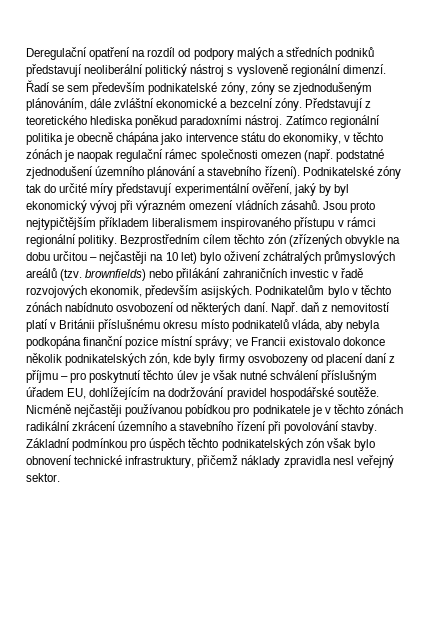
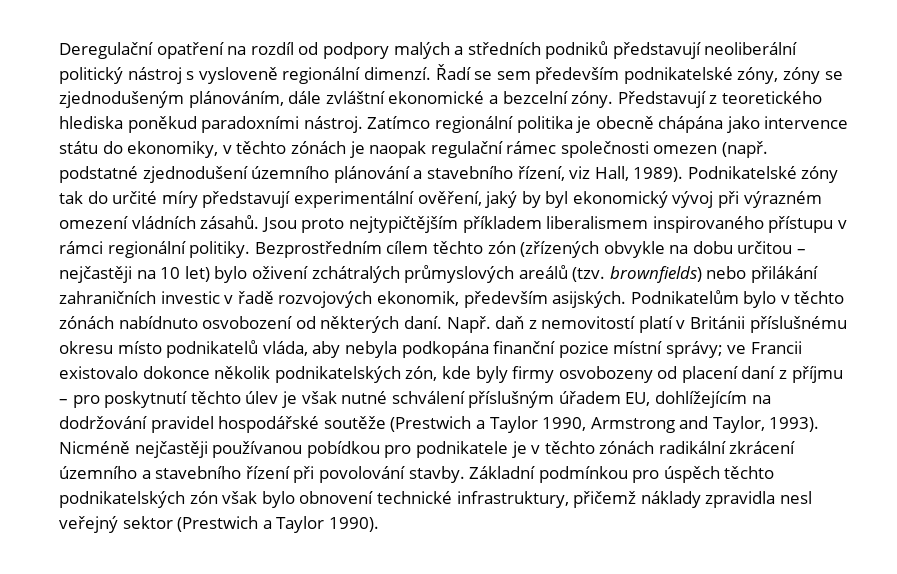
[264,166,300,179] řízení). -> [517,166,684,182] řízení, viz Hall, 1989).
[336,387,379,397] soutěže. -> [323,416,820,433] soutěže (Prestwich a Taylor 1990, Armstrong and Taylor, 1993).
[26,473,60,482] sektor. -> [122,516,379,533] sektor (Prestwich a Taylor 1990).

